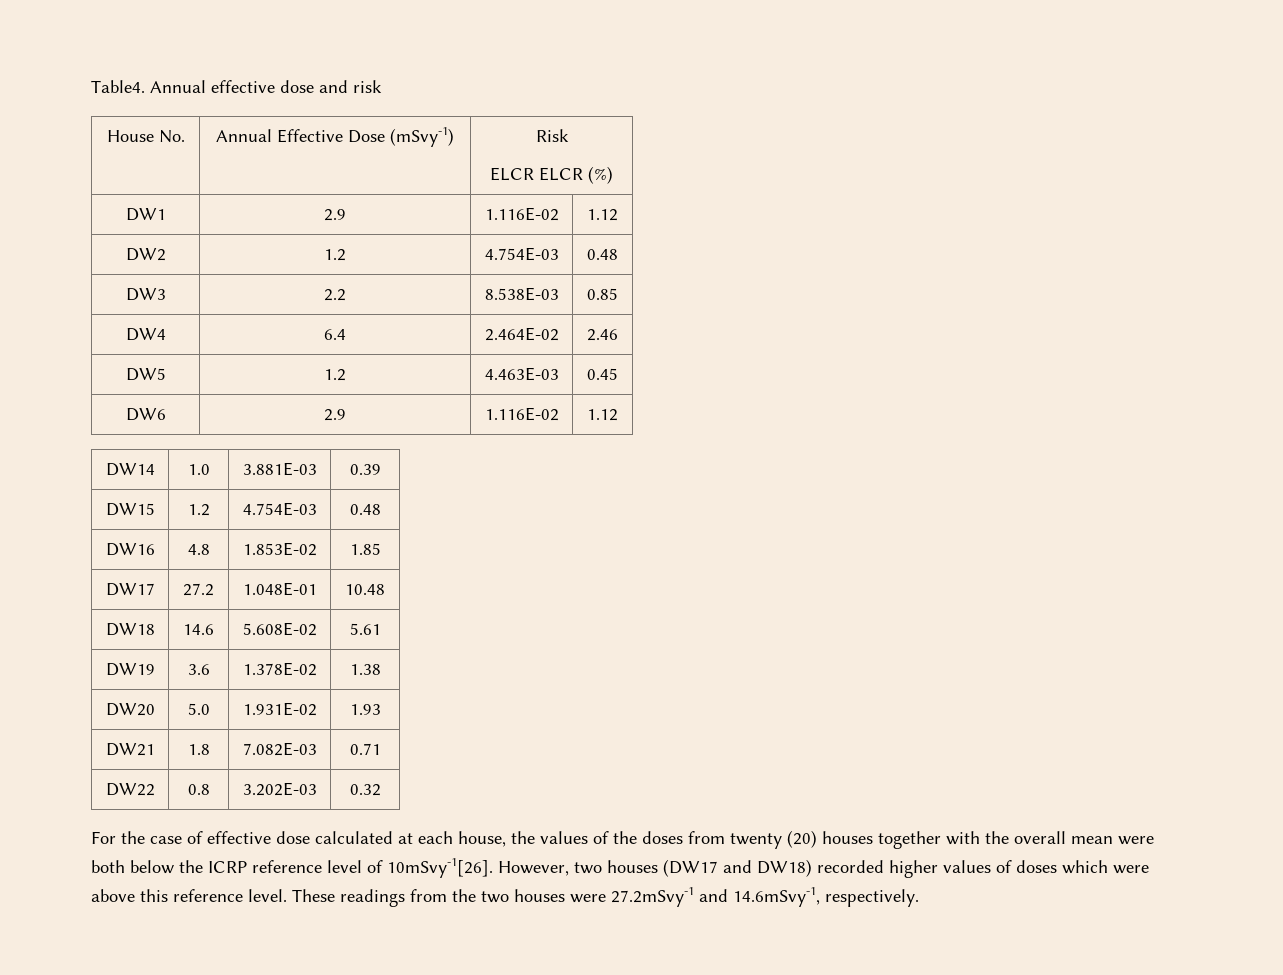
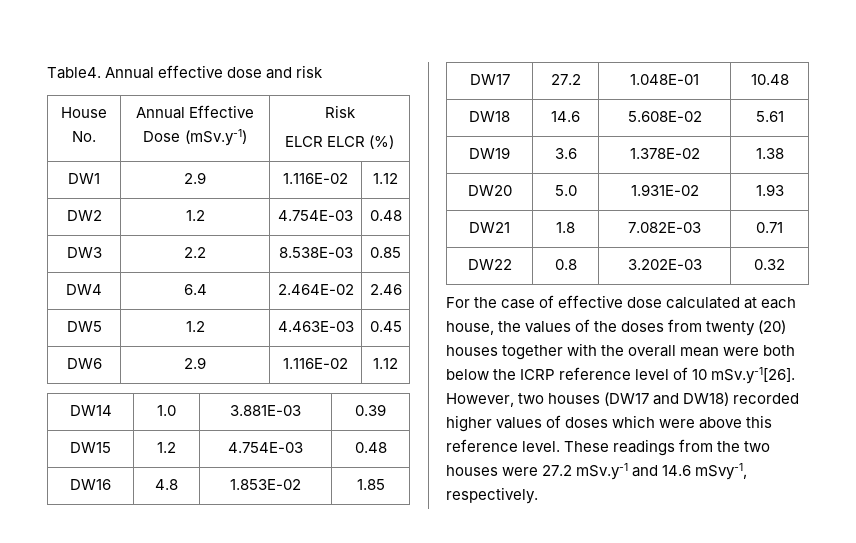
[390,127,454,147] (mSvy-1) -> [184,129,247,146] (mSv.y-1)
[387,858,493,878] 10mSvy-1[26]. -> [692,367,796,384] 10 mSv.y-1[26].
[611,887,820,907] 27.2mSvy-1 and 14.6mSvy-1, -> [542,463,748,480] 27.2 mSv.y-1 and 14.6 mSvy-1,

